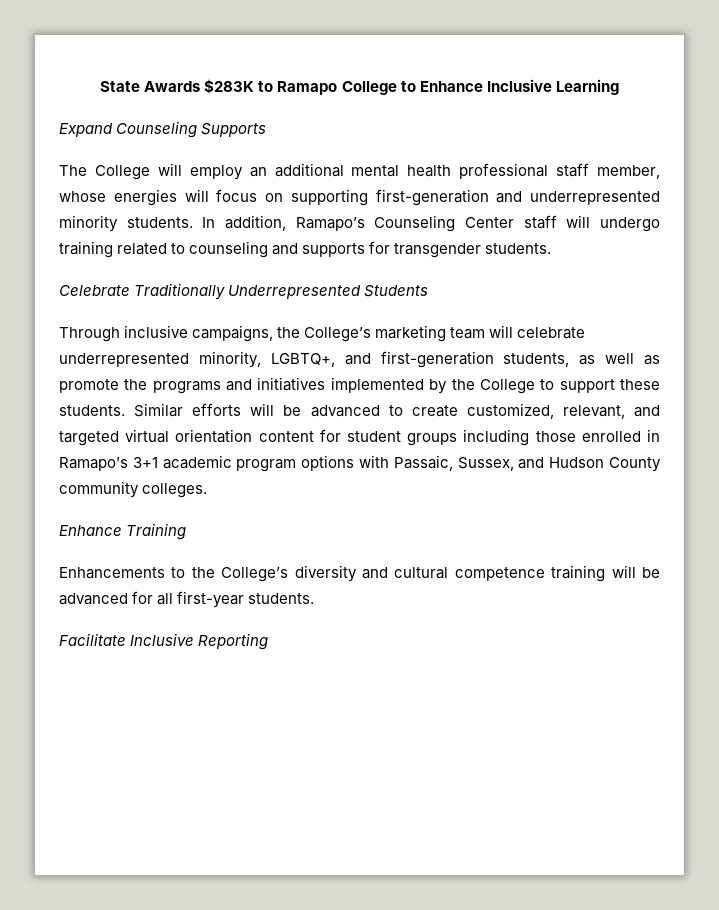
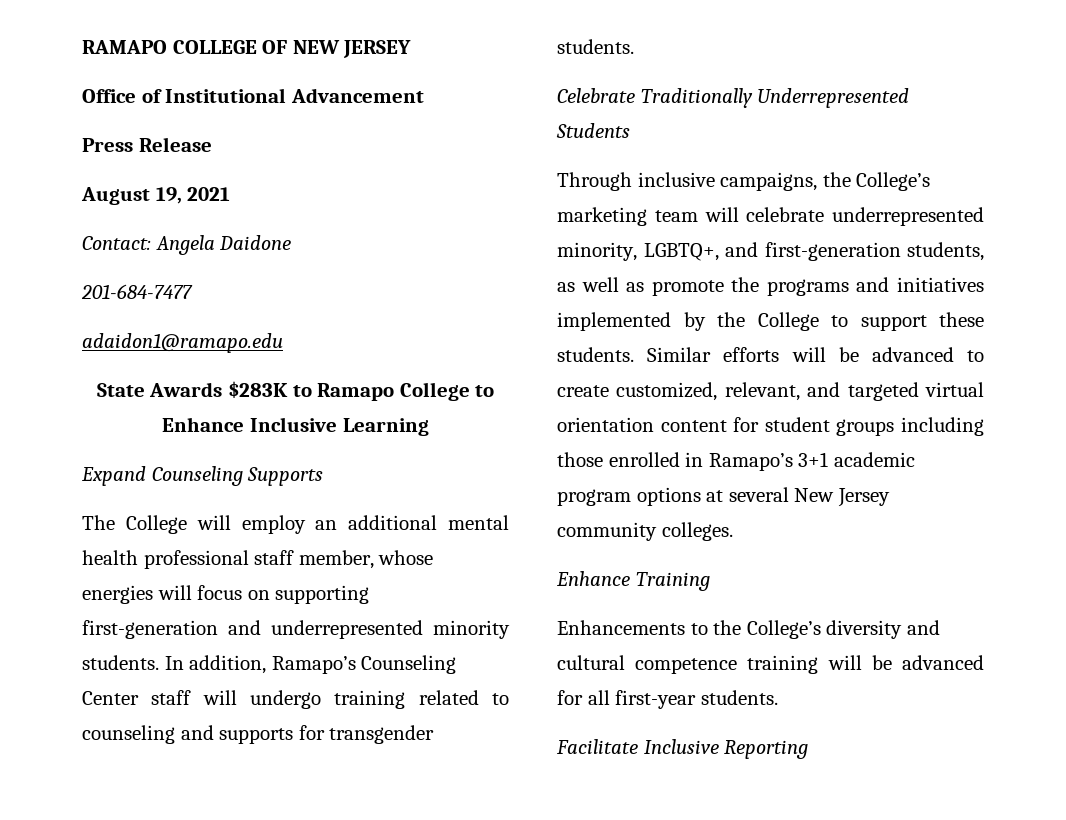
(100, 86) none -> [82,40,412,58] [82,88,424,103] [82,137,212,152] [81,187,231,205] [82,235,292,255] [81,284,193,299] [82,333,283,353] RAMAPO COLLEGE OF NEW JERSEY // Office of Institutional Advancement // Press Release // August 19, 2021 // Contact: Angela Daidone // 201-684-7477 // adaidon1@ramapo.edu //
[359,455,661,472] with Passaic, Sussex, and Hudson County -> [706,487,890,507] at several New Jersey

